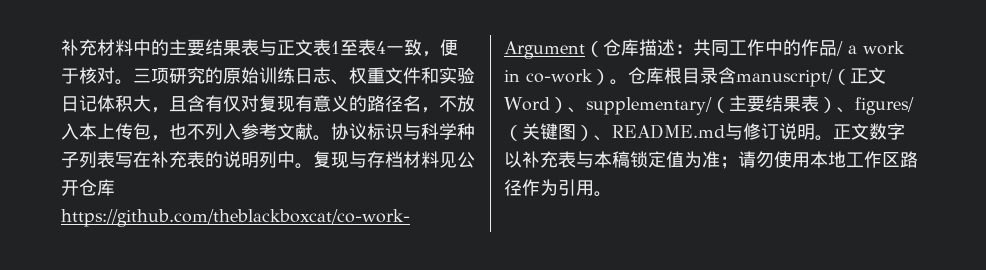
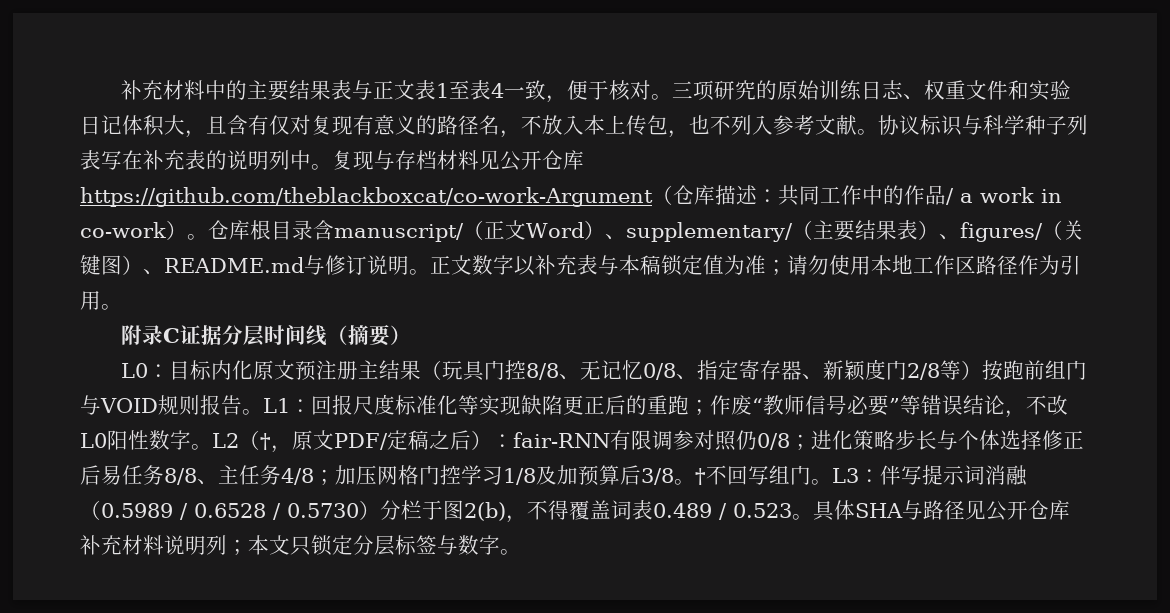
(612, 194) none -> [121,325,412,346] [121,359,1088,381] [80,394,1068,418] [80,430,1084,453] [80,465,1027,486] [80,500,1070,523] [80,535,521,556] // 附录C证据分层时间线（摘要） // L0：目标内化原文预注册主结果（玩具门控8/8、无记忆0/8、指定寄存器、新颖度门2/8等）按跑前组门与VOID规则报告。L1：回报尺度标准化等实现缺陷更正后的重跑；作废“教师信号必要”等错误结论，不改L0阳性数字。L2（†，原文PDF/定稿之后）：fair-RNN有限调参对照仍0/8；进化策略步长与个体选择修正后易任务8/8、主任务4/8；加压网格门控学习1/8及加预算后3/8。†不回写组门。L3：伴写提示词消融（0.5989 / 0.6528 / 0.5730）分栏于图2(b)，不得覆盖词表0.489 / 0.523。具体SHA与路径见公开仓库补充材料说明列；本文只锁定分层标签与数字。

